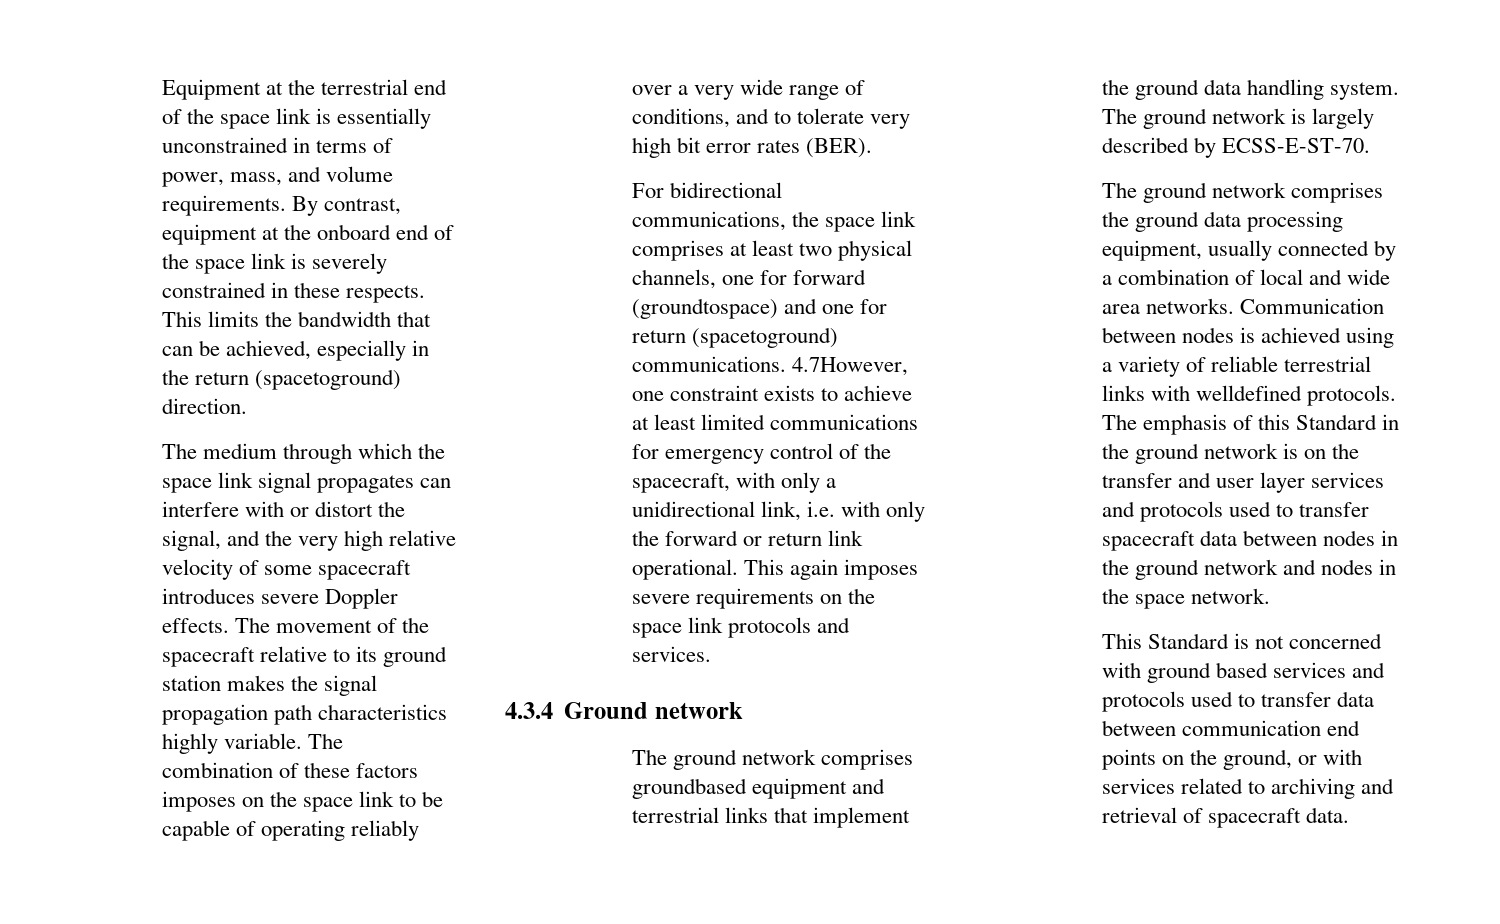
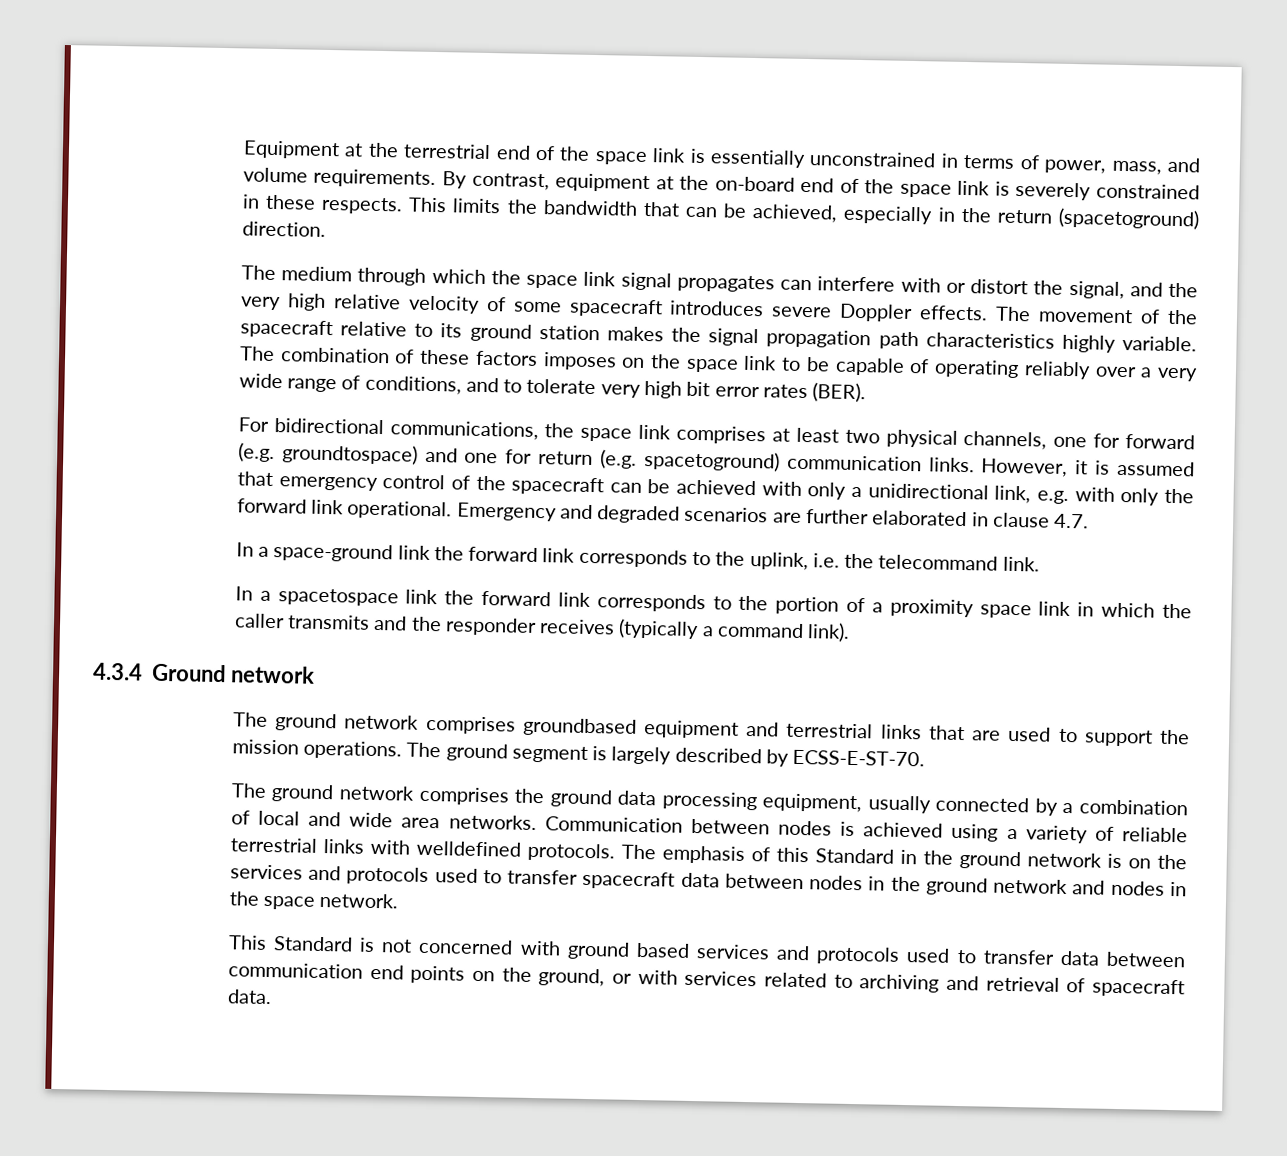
[317,224,392,240] onboard -> [714,176,795,192] on-board
[632,298,779,319] (groundtospace) -> [237,442,418,465] (e.g. groundtospace)
[692,327,839,348] [632,356,909,376] [632,385,913,401] [632,414,919,430] [632,443,892,464] [632,473,731,493] (spacetoground) communications. 4.7However, one constraint exists to achieve at least limited communications for emergency control of the spacecraft, -> [600,449,1195,477] [236,471,757,496] (e.g. spacetoground) communication links. However, it is assumed that emergency control of the spacecraft can be achieved
[807,501,836,517] i.e. -> [1037,490,1070,505] e.g.
[743,530,864,546] [632,559,919,580] [632,588,876,609] [632,617,851,638] [632,646,712,662] or return link operational. This again imposes severe requirements on the space link protocols and services. -> [311,499,1090,529] [235,542,1040,572] [234,586,1192,619] [233,613,851,642] link operational. Emergency and degraded scenarios are further elaborated in clause 4.7. // In a space-ground link the forward link corresponds to the uplink, i.e. the telecommand link. // In a spacetospace link the forward link corresponds to the portion of a proximity space link in which the caller transmits and the responder receives (typically a command link).
[813,807,911,828] [1102,79,1400,100] [1102,108,1287,129] implement the ground data handling system. The ground network -> [972,726,1190,747] [231,739,588,763] are used to support the mission operations. The ground segment
[1102,472,1306,493] transfer and user layer -> (1187, 862) none

